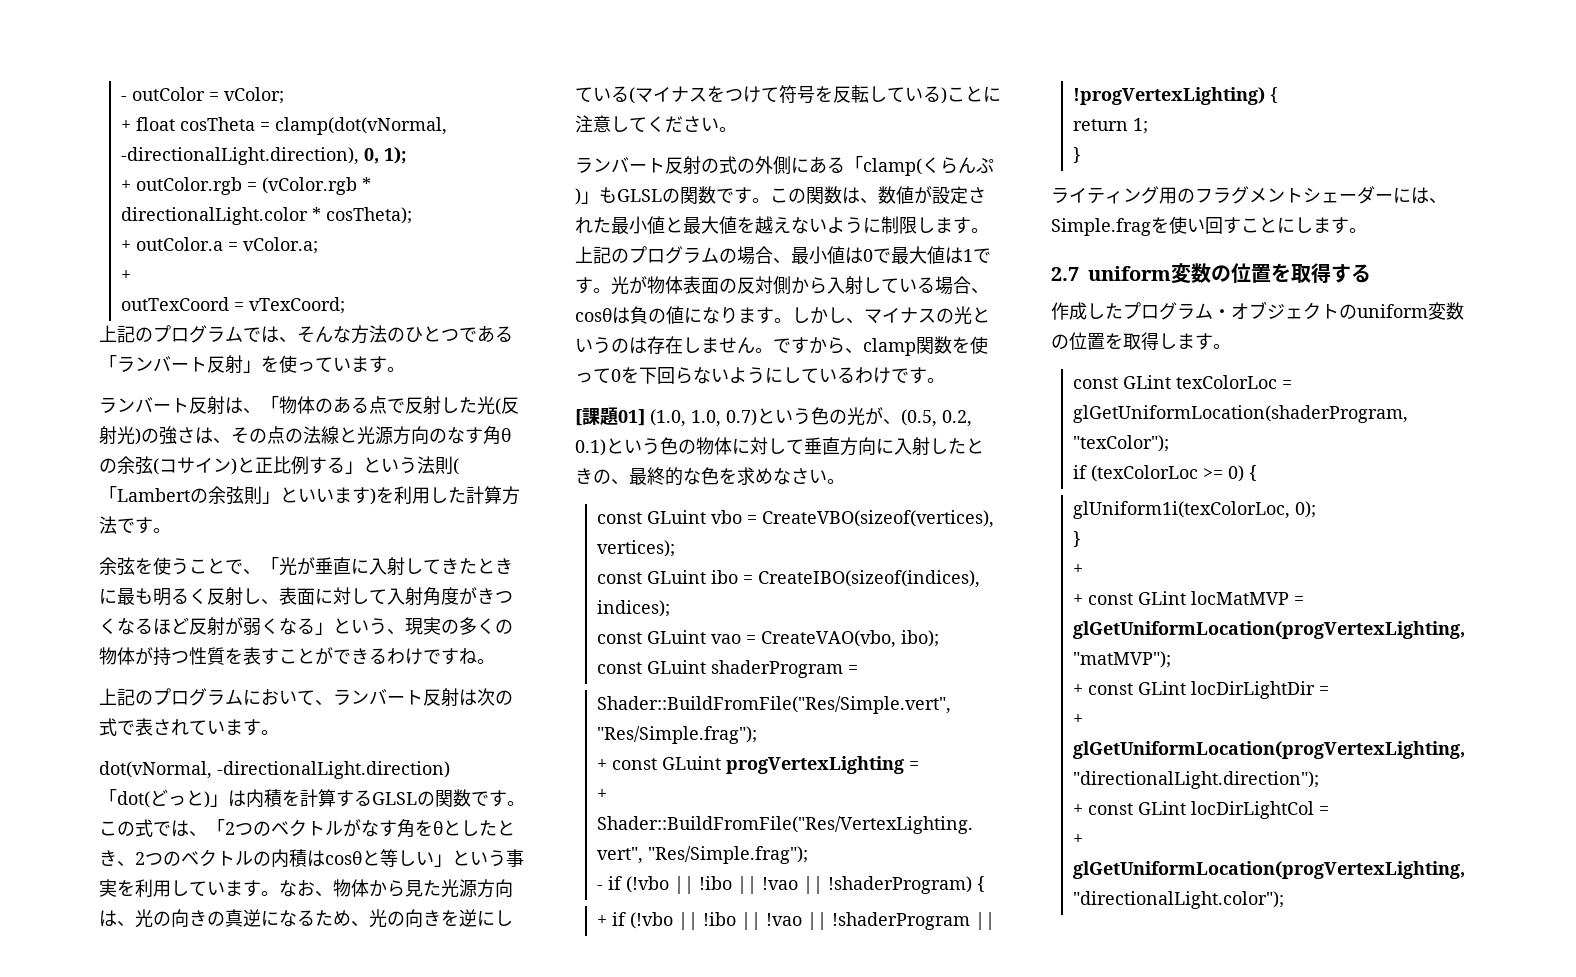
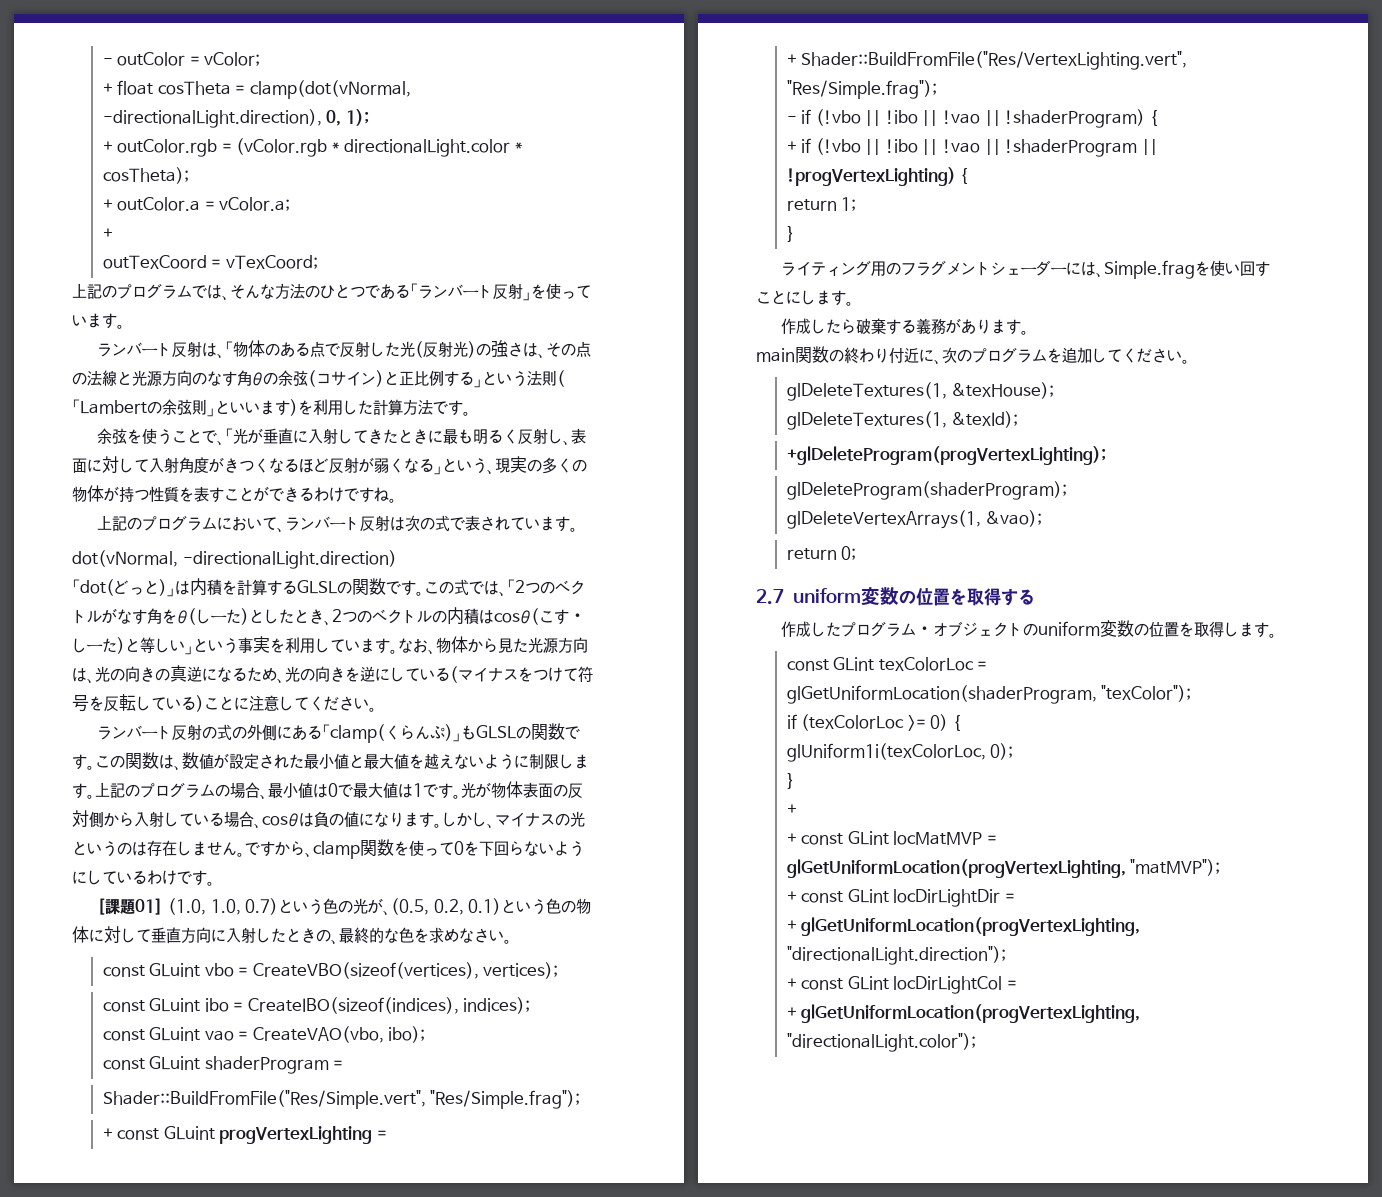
[433,821,443,835] θ -> [177,608,249,625] θ(しーた)
[325,851,362,865] cosθ -> [494,608,586,625] [72,637,125,654] cosθ(こす・しーた)
(1367, 230) none -> [781,318,1030,335] [756,346,1190,365] [786,382,1055,401] [786,411,1019,430] [786,446,1106,465] [786,481,1067,500] [786,510,1043,529] [786,546,857,560] // 作成したら破棄する義務があります。 // main関数の終わり付近に、次のプログラムを追加してください。 // glDeleteTextures(1, &texHouse); // glDeleteTextures(1, &texId); // +glDeleteProgram(progVertexLighting); // glDeleteProgram(shaderProgram); // glDeleteVertexArrays(1, &vao); // return 0;

